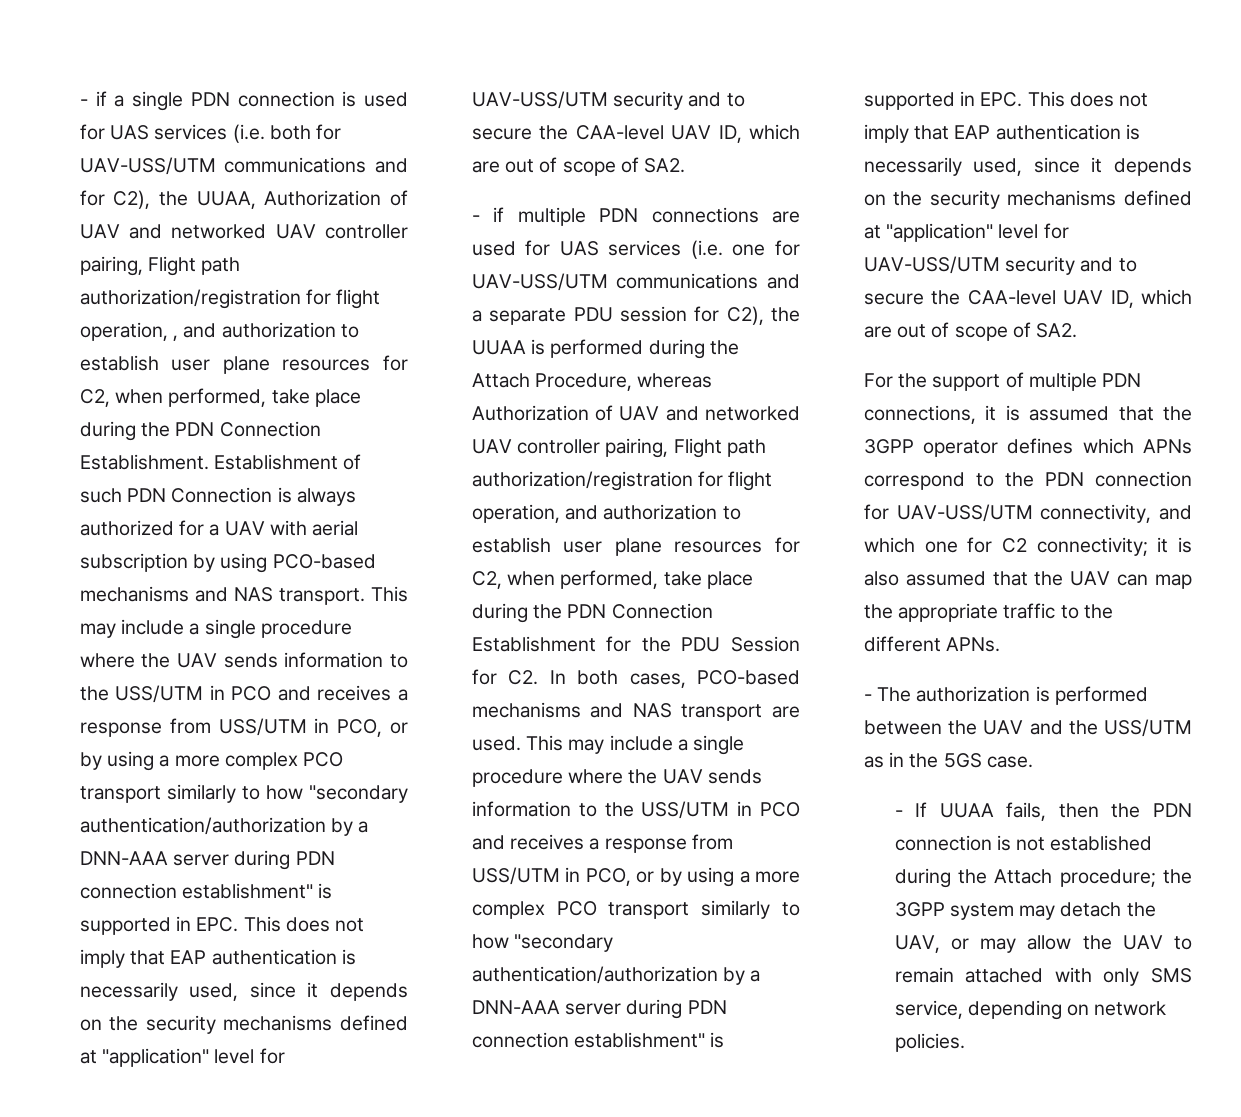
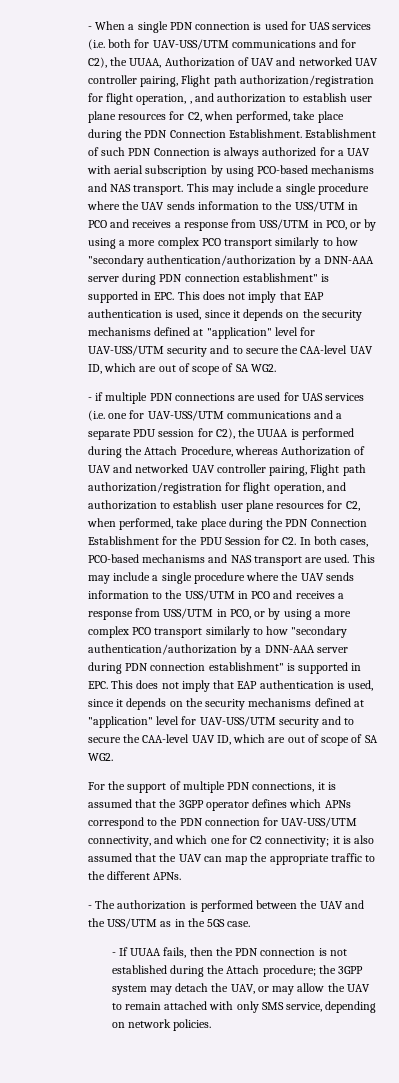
[79,91,107,106] - if -> [87,21,126,30] - When
[79,982,178,1001] necessarily -> (174, 314) none
[644,158,686,173] SA2. -> [235,364,276,372] SA WG2.
[863,157,962,176] necessarily -> (345, 685) none
[1036,323,1078,338] SA2. -> [364,735,378,743] [87,753,113,761] SA WG2.

